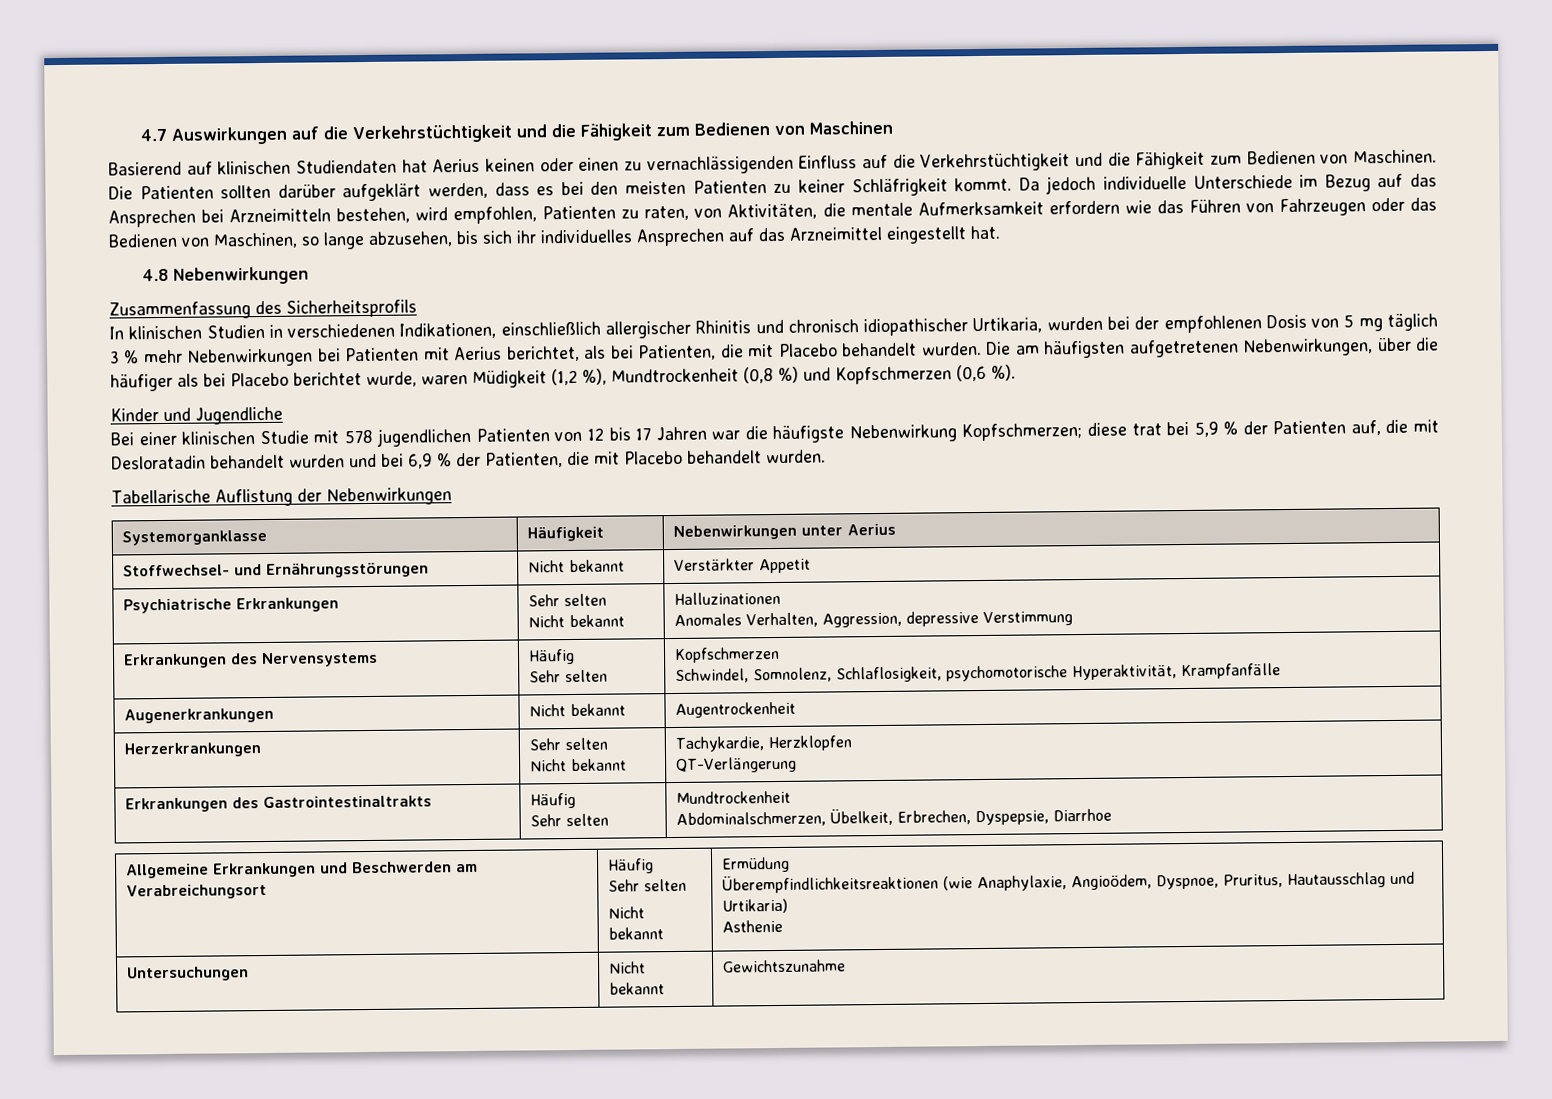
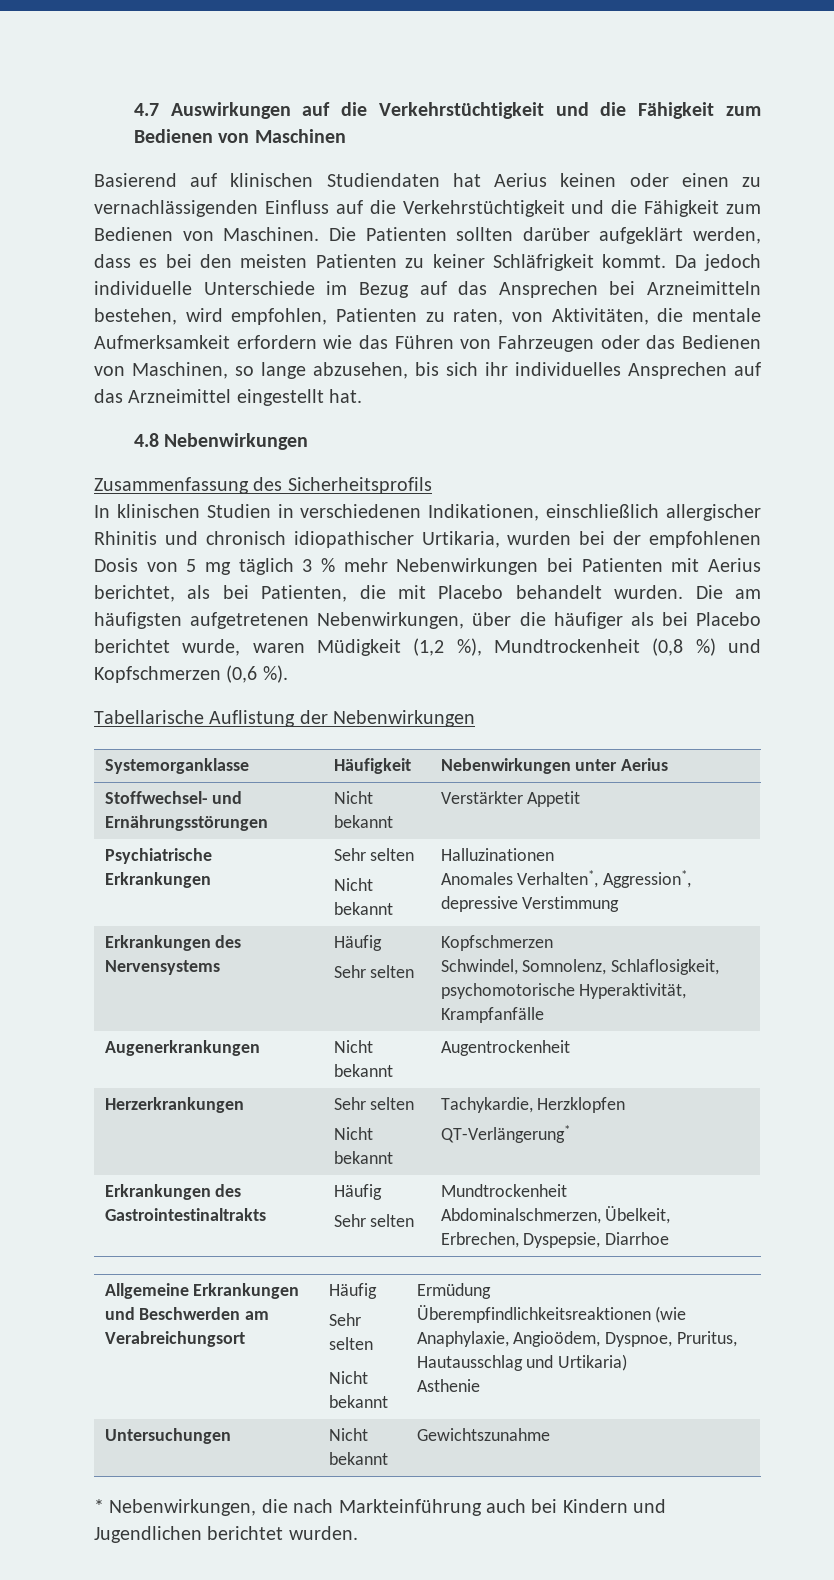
[110,406,283,425] [110,419,1440,447] [111,449,826,470] // Kinder und Jugendliche // Bei einer klinischen Studie mit 578 jugendlichen Patienten von 12 bis 17 Jahren war die häufigste Nebenwirkung Kopfschmerzen; diese trat bei 5,9 % der Patienten auf, die mit Desloratadin behandelt wurden und bei 6,9 % der Patienten, die mit Placebo behandelt wurden. -> (288, 674) none
[745,612,902,628] Verhalten, Aggression, -> [517,870,692,888] Verhalten*, Aggression*,
[675,756,797,773] QT-Verlängerung -> [440,1125,570,1143] QT-Verlängerung*
(846, 966) none -> [94,1499,667,1516] [94,1526,358,1543] // * Nebenwirkungen, die nach Markteinführung auch bei Kindern und Jugendlichen berichtet wurden.

